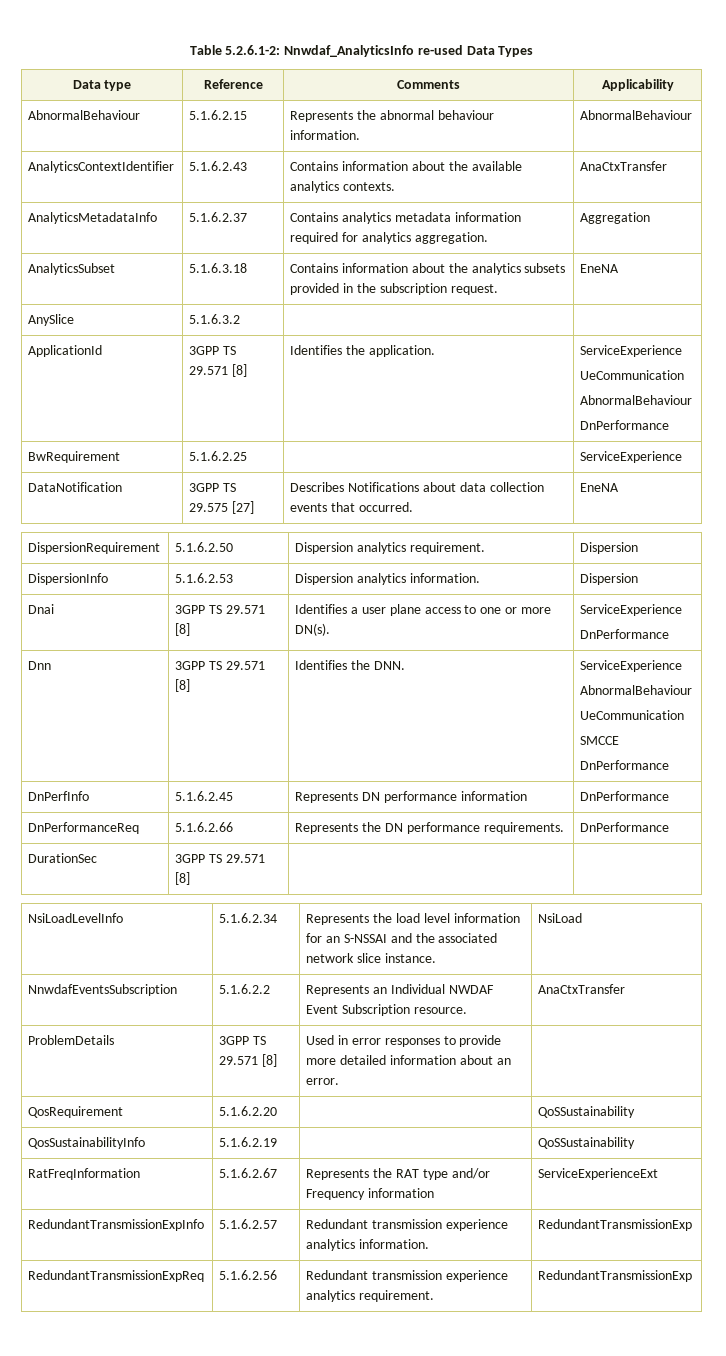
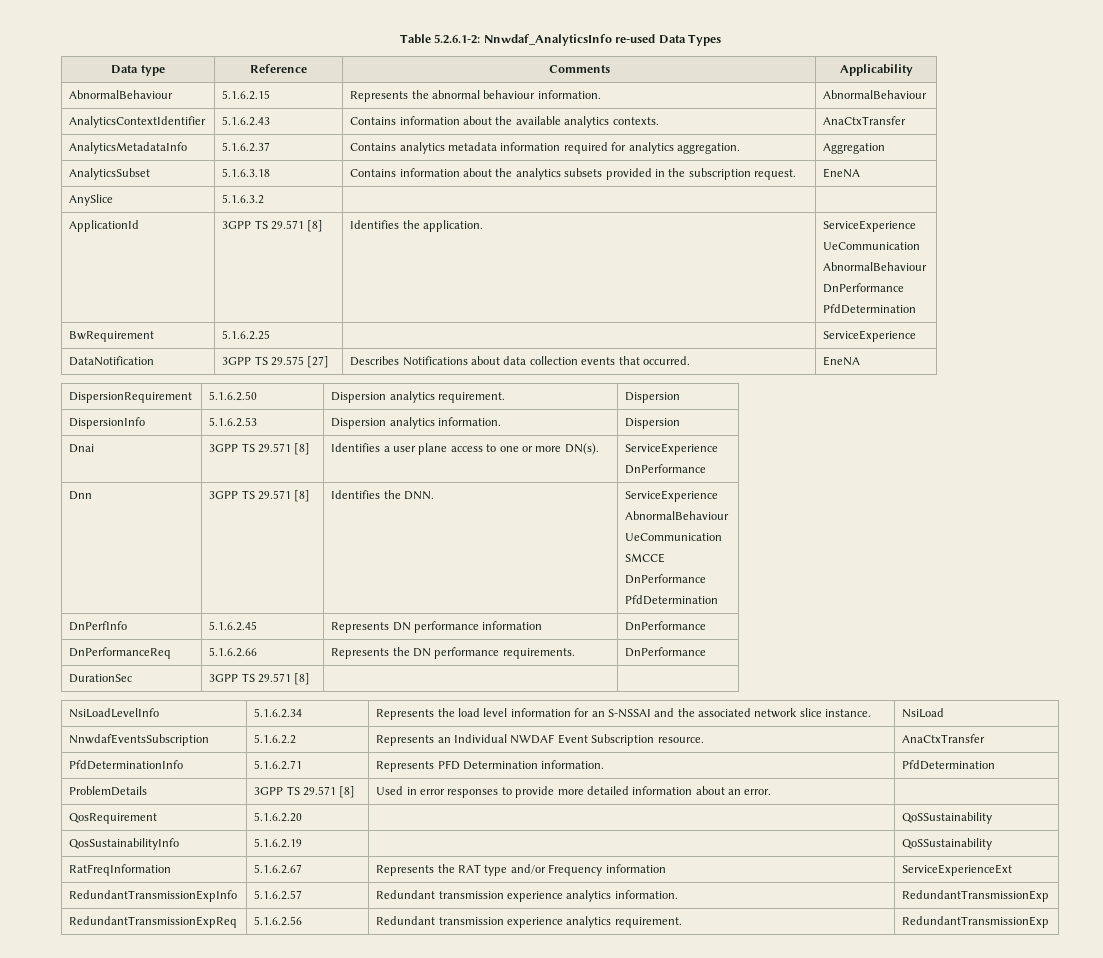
(670, 425) none -> [823,304,917,314] // PfdDetermination
(670, 765) none -> [625,595,719,605] // PfdDetermination
(626, 989) none -> [69,760,184,770] [254,760,303,770] [376,760,605,772] [902,760,996,770] // PfdDeterminationInfo | 5.1.6.2.71 | Represents PFD Determination information. | PfdDetermination

